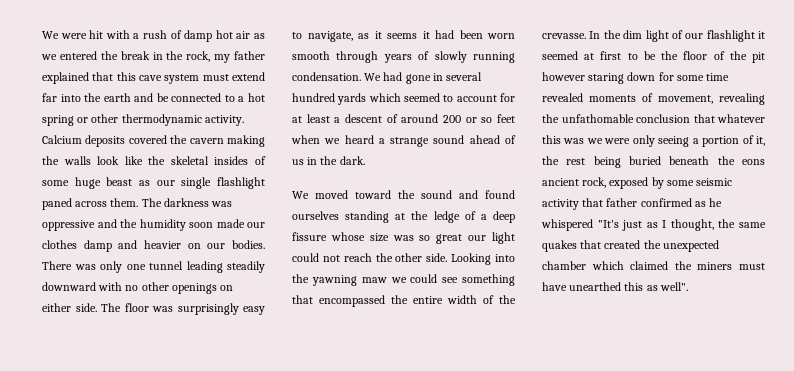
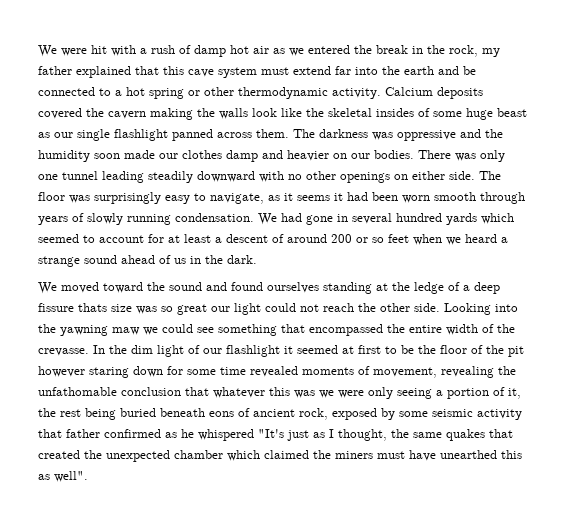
[42,198,72,210] paned -> [172,129,213,141] panned
[330,232,365,241] whose -> [78,303,107,312] thats
[717,156,765,165] the eons -> [209,408,250,417] eons of

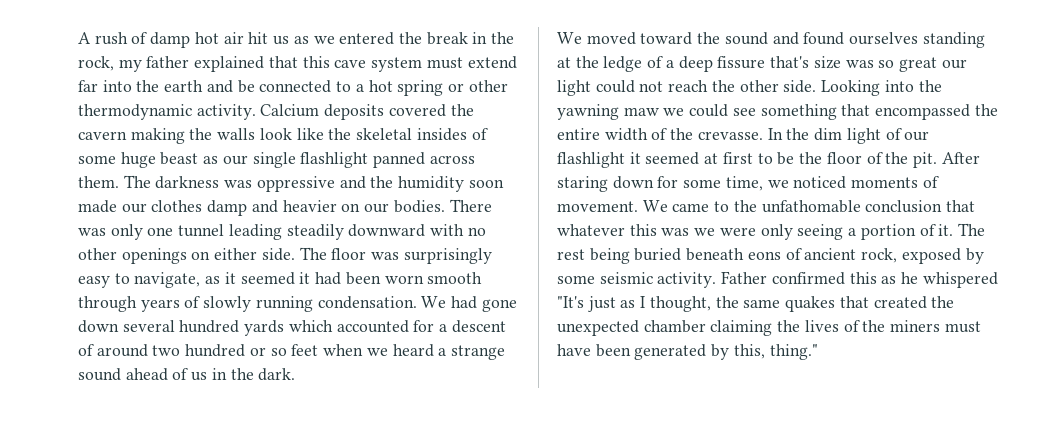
[38,45,147,57] We were hit with a -> [78,32,91,44] A
(269, 50) none -> [248,32,290,45] hit us
[297,195,330,201] seems -> [240,272,295,285] seemed
[337,214,348,222] in -> [78,320,119,333] down
[38,234,211,243] seemed to account for at least -> [336,320,435,333] accounted for
[331,234,352,243] 200 -> [152,344,246,357] two hundred
[78,303,107,312] thats -> [770,56,810,68] that's
[508,346,524,357] [38,366,85,377] pit however -> [912,152,980,168] pit. After
[220,366,494,378] time revealed moments of movement, revealing -> [725,176,939,191] [557,200,730,212] time, we noticed moments of movement. We came to
[508,388,521,399] [38,408,56,417] it, the -> [938,223,985,236] it. The
[477,409,522,420] [38,429,161,438] activity that father confirmed -> [657,271,877,288] activity. Father confirmed this
[227,450,522,461] [38,471,88,482] which claimed the miners must have unearthed this as well". -> [710,320,981,336] [557,344,818,360] claiming the lives of the miners must have been generated by this, thing."

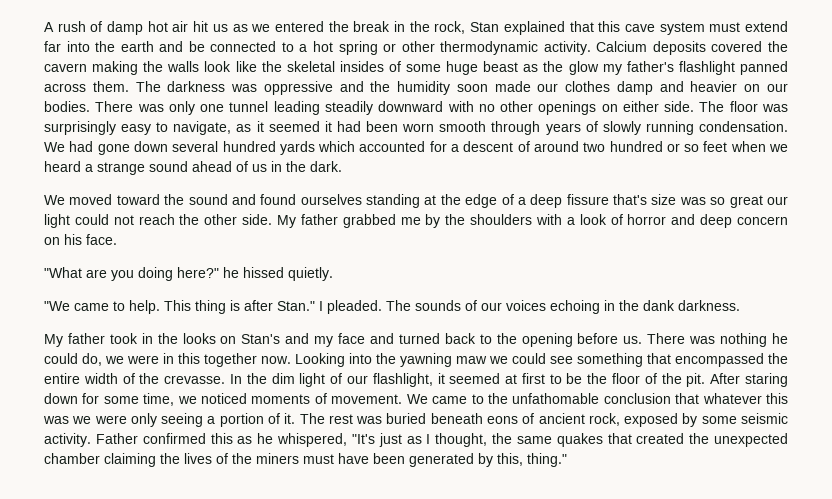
[118,56,190,72] my father -> [470,22,500,32] Stan
[222,152,296,168] our single -> [543,61,674,75] the glow my father's
[603,56,643,72] ledge -> [465,194,498,208] edge
(817, 86) none -> [277,214,789,228] [44,234,117,245] [44,267,333,281] [44,300,740,314] [44,333,788,347] [44,353,291,367] My father grabbed me by the shoulders with a look of horror and deep concern on his face. // "What are you doing here?" he hissed quietly. // "We came to help. This thing is after Stan." I pleaded. The sounds of our voices echoing in the dank darkness. // My father took in the looks on Stan's and my face and turned back to the opening before us. There was nothing he could do, we were in this together now.
[557,152,625,168] flashlight -> [372,373,433,387] flashlight,
[589,248,630,264] being -> [356,416,383,424] was
[922,272,998,288] whispered -> [277,433,348,447] whispered,

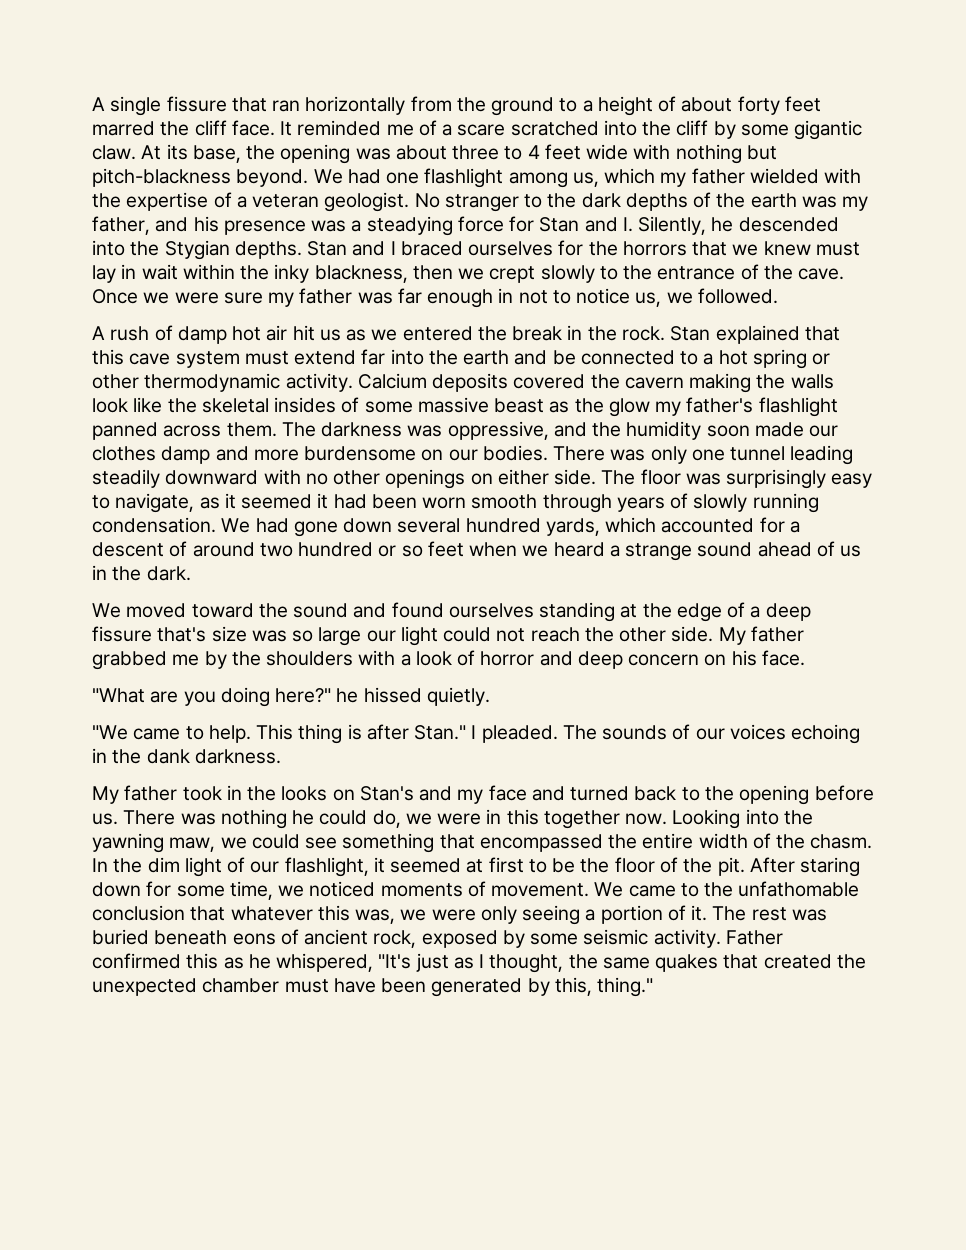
[44,22,54,32] A -> [92,96,821,116] [92,120,863,140] [92,144,777,164] [92,168,862,188] [92,192,869,212] [92,216,839,236] [92,240,860,260] [92,264,845,283] [92,288,778,308] [92,326,105,340] A single fissure that ran horizontally from the ground to a height of about forty feet marred the cliff face. It reminded me of a scare scratched into the cliff by some gigantic claw. At its base, the opening was about three to 4 feet wide with nothing but pitch-blackness beyond. We had one flashlight among us, which my father wielded with the expertise of a veteran geologist. No stranger to the dark depths of the earth was my father, and his presence was a steadying force for Stan and I. Silently, he descended into the Stygian depths. Stan and I braced ourselves for the horrors that we knew must lay in wait within the inky blackness, then we crept slowly to the entrance of the cave. Once we were sure my father was far enough in not to notice us, we followed. // A
[434,21,466,34] rock, -> [621,326,665,341] rock.
[446,61,479,75] huge -> [417,397,489,413] massive
[263,81,333,95] oppressive -> [447,421,549,440] oppressive,
[690,81,738,92] heavier -> [253,446,417,461] more burdensome
[279,141,315,155] yards -> [545,518,600,536] yards,
[729,195,763,208] great -> [318,627,362,646] large
[456,356,487,364] maw -> [169,837,216,852] maw,
[164,375,226,384] crevasse. -> [810,834,873,849] chasm.
[43,416,69,424] was -> [355,909,396,924] was,
[104,453,299,467] claiming the lives of the miners -> (280, 985) none

